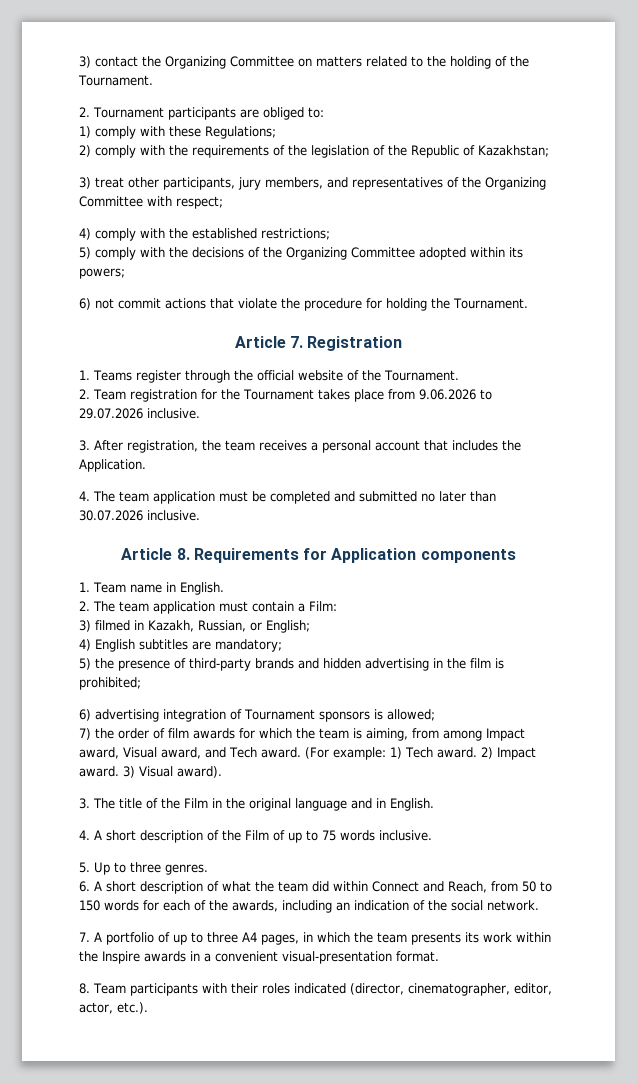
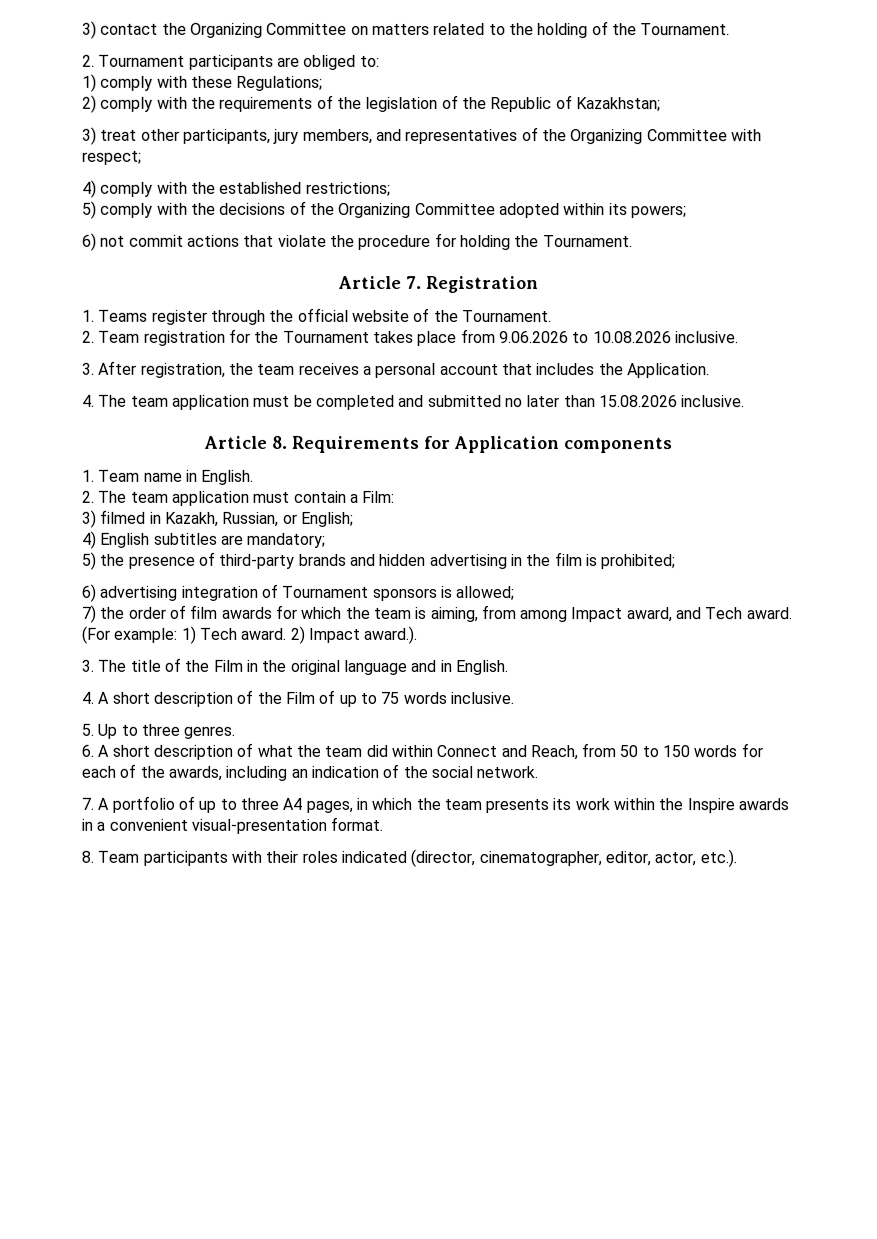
[79,408,143,419] 29.07.2026 -> [592,331,672,344] 10.08.2026
[79,510,143,521] 30.07.2026 -> [598,395,678,408] 15.08.2026
[123,747,201,759] Visual award, -> (673, 615) none
[79,766,222,778] award. 3) Visual award). -> [363,625,418,644] award.).

